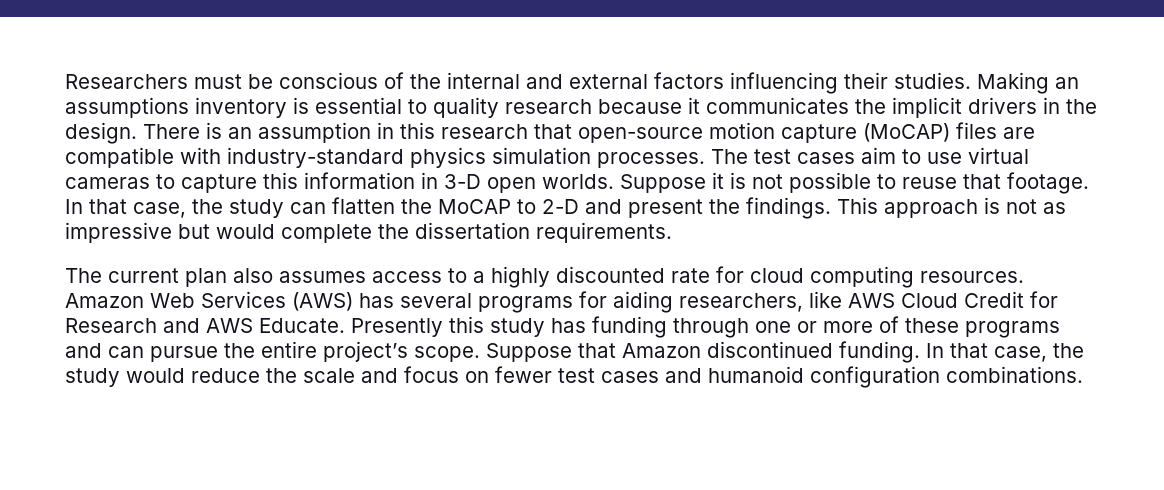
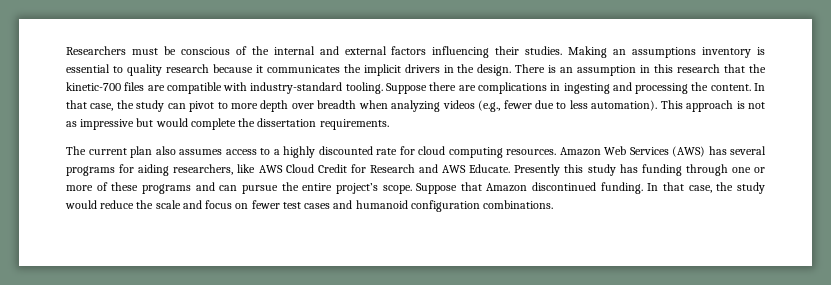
[578,122,950,143] open-source motion capture (MoCAP) -> [749,64,767,73] [66,82,121,91] the kinetic-700
[410,147,1029,168] [65,172,1089,194] physics simulation processes. The test cases aim to use virtual cameras to capture this information in 3-D open worlds. Suppose it is not possible to reuse that footage. -> [345,82,751,94] tooling. Suppose there are complications in ingesting and processing the content.
[332,197,831,219] flatten the MoCAP to 2-D and present the findings. -> [189,100,658,112] pivot to more depth over breadth when analyzing videos (e.g., fewer due to less automation).

